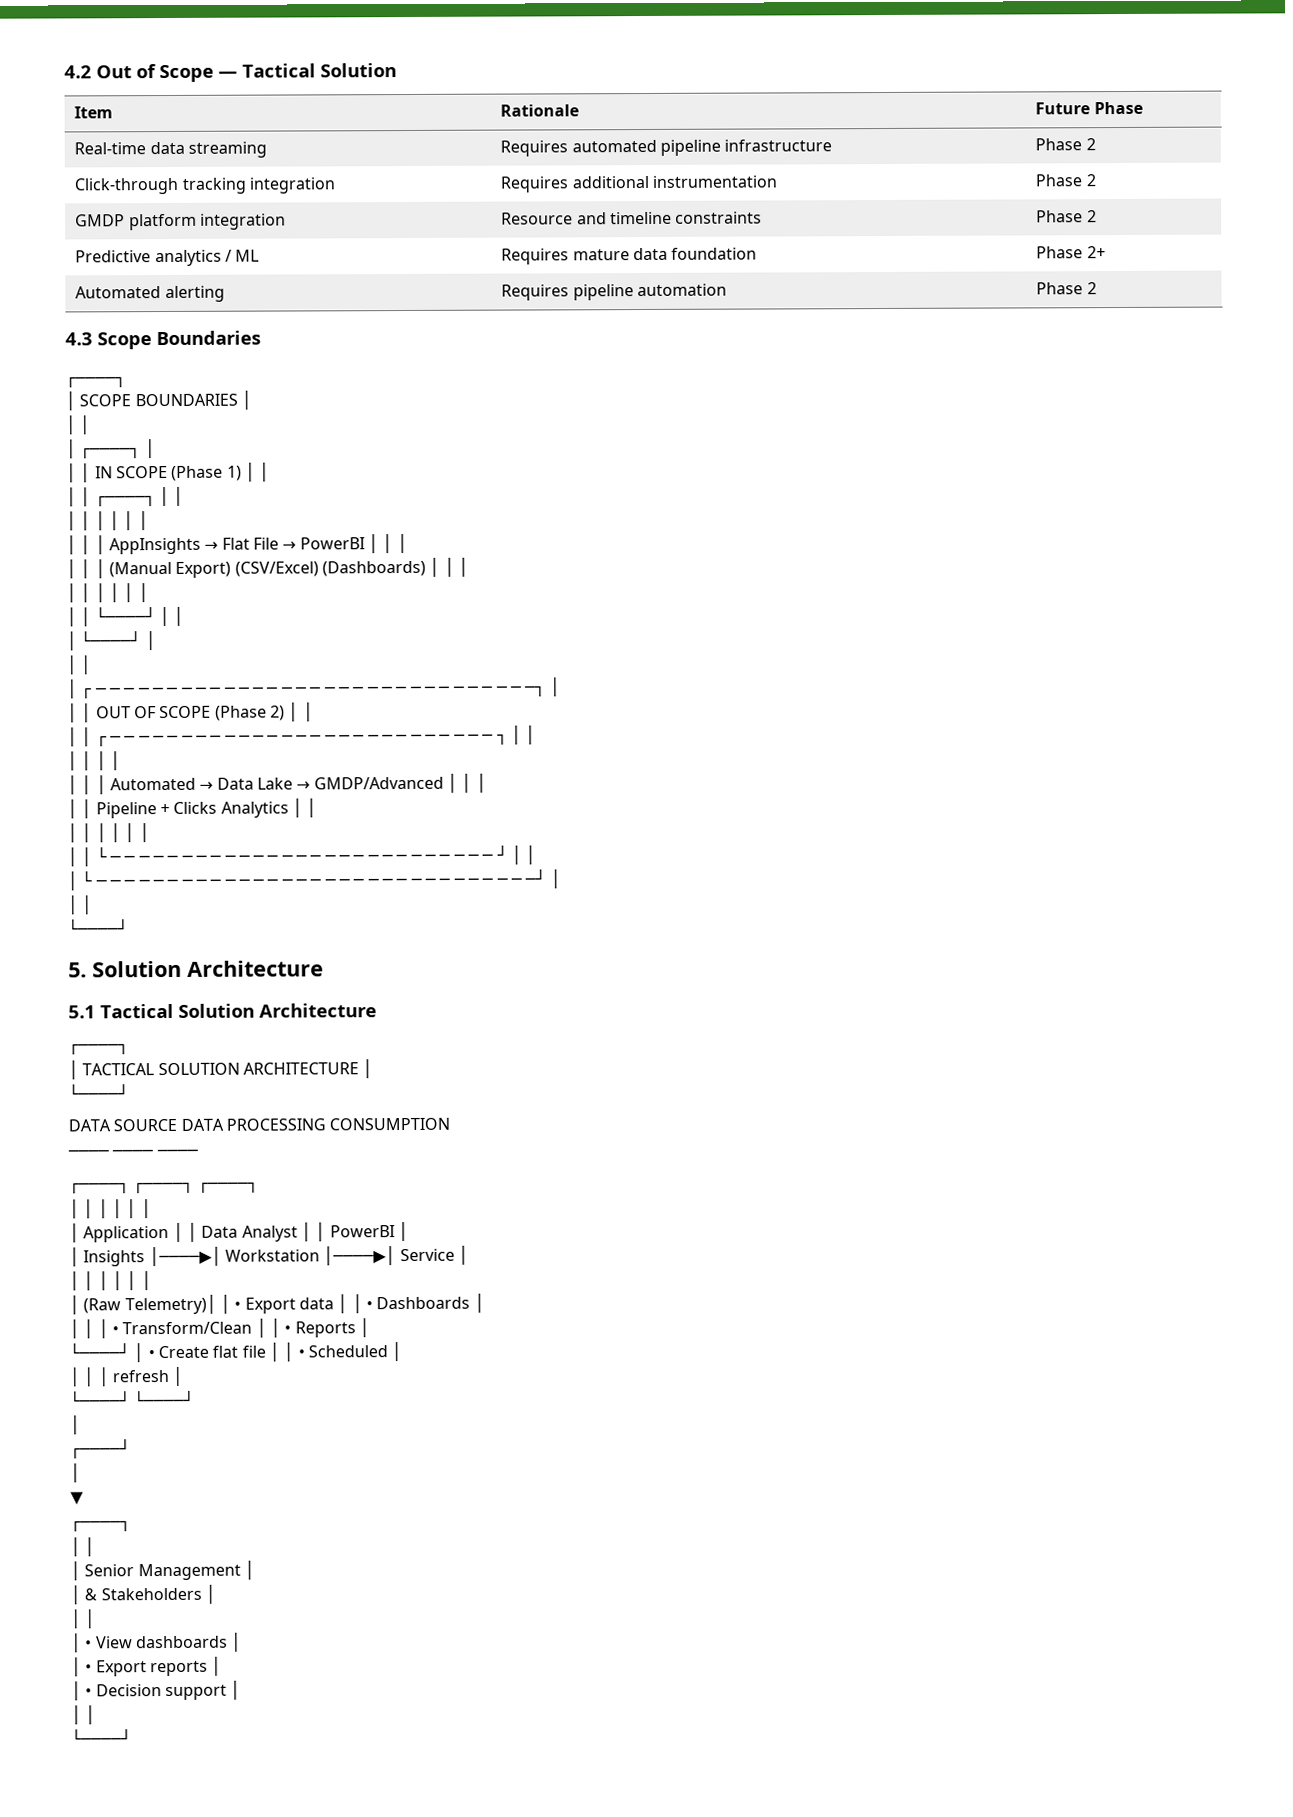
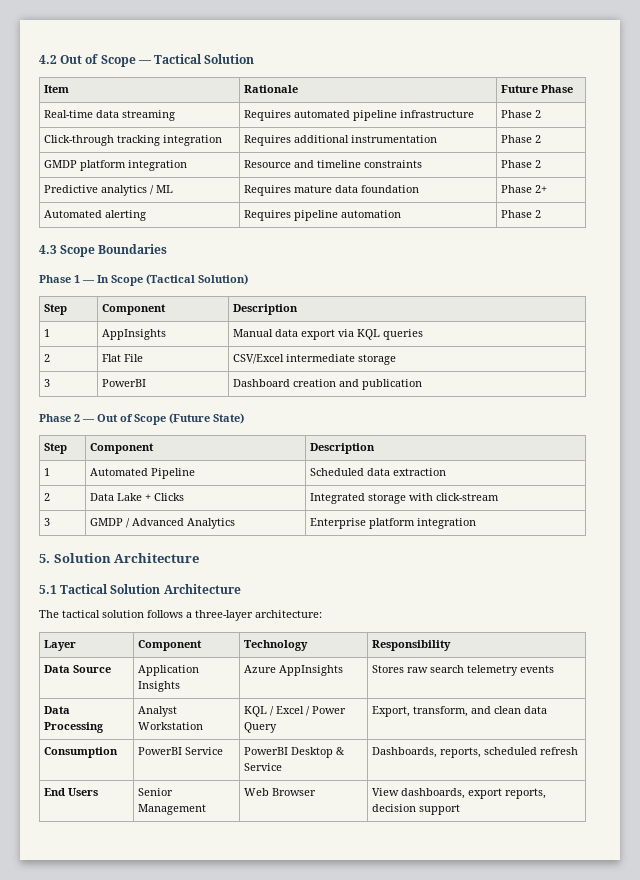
[65,376,126,388] [65,389,252,411] [65,414,92,435] [66,438,156,459] [66,461,271,483] [66,485,185,507] [66,510,149,531] [66,532,408,555] [66,556,469,579] [66,582,149,603] [66,605,185,627] [66,630,156,651] [66,654,93,675] [67,676,561,699] [67,701,314,723] [67,724,537,747] [67,750,121,771] [67,772,487,795] [67,797,318,819] [67,822,150,843] [67,844,537,867] [67,868,561,891] [67,894,94,915] [68,918,129,935] ┌────┐ // │ SCOPE BOUNDARIES │ // │ │ // │ ┌────┐ │ // │ │ IN SCOPE (Phase 1) │ │ // │ │ ┌────┐ │ │ // │ │ │ │ │ │ // │ │ │ AppInsights → Flat File → PowerBI │ │ │ // │ │ │ (Manual Export) (CSV/Excel) (Dashboards) │ │ │ // │ │ │ │ │ │ // │ │ └────┘ │ │ // │ └────┘ │ // │ │ // │ ┌ ─ ─ ─ ─ ─ ─ ─ ─ ─ ─ ─ ─ ─ ─ ─ ─ ─ ─ ─ ─ ─ ─ ─ ─ ─ ─ ─ ─ ─ ─ ─┐ │ // │ │ OUT OF SCOPE (Phase 2) │ │ // │ │ ┌ ─ ─ ─ ─ ─ ─ ─ ─ ─ ─ ─ ─ ─ ─ ─ ─ ─ ─ ─ ─ ─ ─ ─ ─ ─ ─ ─ ┐ │ │ // │ │ │ │ // │ │ │ Automated → Data Lake → GMDP/Advanced │ │ │ // │ │ Pipeline + Clicks Analytics │ │ // │ │ │ │ │ │ // │ │ └ ─ ─ ─ ─ ─ ─ ─ ─ ─ ─ ─ ─ ─ ─ ─ ─ ─ ─ ─ ─ ─ ─ ─ ─ ─ ─ ─ ┘ │ │ // │ └ ─ ─ ─ ─ ─ ─ ─ ─ ─ ─ ─ ─ ─ ─ ─ ─ ─ ─ ─ ─ ─ ─ ─ ─ ─ ─ ─ ─ ─ ─ ─┘ │ // │ │ // └────┘ -> [39,274,248,286] [43,304,67,315] [101,304,166,315] [232,304,298,315] [43,329,50,337] [101,329,166,340] [232,329,423,340] [43,354,50,362] [101,354,143,362] [232,354,396,365] [43,379,50,387] [101,379,146,387] [232,379,422,390] [39,413,244,425] [43,443,67,454] [89,443,154,454] [309,443,375,454] [43,468,50,476] [89,468,195,479] [309,468,446,476] [43,493,50,501] [89,493,184,501] [309,493,499,504] [43,518,50,526] [89,518,235,529] [309,518,476,529] Phase 1 — In Scope (Tactical Solution) // Step | Component | Description // 1 | AppInsights | Manual data export via KQL queries // 2 | Flat File | CSV/Excel intermediate storage // 3 | PowerBI | Dashboard creation and publication // Phase 2 — Out of Scope (Future State) // Step | Component | Description // 1 | Automated Pipeline | Scheduled data extraction // 2 | Data Lake + Clicks | Integrated storage with click-stream // 3 | GMDP / Advanced Analytics | Enterprise platform integration
[68,1043,129,1055] [68,1058,374,1080] [68,1083,129,1100] [68,1117,451,1132] [68,1148,199,1157] [69,1181,259,1194] [69,1198,152,1219] [69,1221,409,1243] [69,1244,469,1267] [69,1270,152,1291] [69,1292,485,1315] [69,1317,370,1339] [69,1341,403,1363] [69,1365,184,1387] [70,1389,196,1407] [70,1414,81,1435] [70,1438,131,1459] [70,1462,81,1483] [70,1491,84,1505] [70,1520,131,1532] [70,1536,96,1557] [70,1559,255,1581] [70,1583,216,1605] [70,1608,97,1629] [71,1631,243,1653] [71,1655,223,1677] [71,1679,242,1701] [71,1704,97,1725] [71,1728,132,1745] ┌────┐ // │ TACTICAL SOLUTION ARCHITECTURE │ // └────┘ // DATA SOURCE DATA PROCESSING CONSUMPTION // ──── ──── ──── // ┌────┐ ┌────┐ ┌────┐ // │ │ │ │ │ │ // │ Application │ │ Data Analyst │ │ PowerBI │ // │ Insights │────▶│ Workstation │────▶│ Service │ // │ │ │ │ │ │ // │ (Raw Telemetry)│ │ • Export data │ │ • Dashboards │ // │ │ │ • Transform/Clean │ │ • Reports │ // └────┘ │ • Create flat file │ │ • Scheduled │ // │ │ │ refresh │ // └────┘ └────┘ // │ // ┌────┘ // │ // ▼ // ┌────┐ // │ │ // │ Senior Management │ // │ & Stakeholders │ // │ │ // │ • View dashboards │ // │ • Export reports │ // │ • Decision support │ // │ │ // └────┘ -> [39,610,322,621] [43,640,76,651] [137,640,202,651] [243,640,308,651] [371,640,451,651] [43,665,111,673] [137,665,199,676] [137,681,180,692] [243,665,343,676] [371,665,554,676] [43,706,70,714] [43,722,104,733] [137,706,177,717] [137,722,203,730] [243,706,346,717] [243,722,277,733] [371,706,547,717] [43,747,118,758] [137,747,223,755] [243,747,345,758] [243,763,282,771] [371,747,578,758] [43,788,98,796] [137,788,173,796] [137,804,206,815] [243,788,316,796] [371,788,546,799] [371,804,460,815] The tactical solution follows a three-layer architecture: // Layer | Component | Technology | Responsibility // Data Source | Application Insights | Azure AppInsights | Stores raw search telemetry events // Data Processing | Analyst Workstation | KQL / Excel / Power Query | Export, transform, and clean data // Consumption | PowerBI Service | PowerBI Desktop & Service | Dashboards, reports, scheduled refresh // End Users | Senior Management | Web Browser | View dashboards, export reports, decision support

